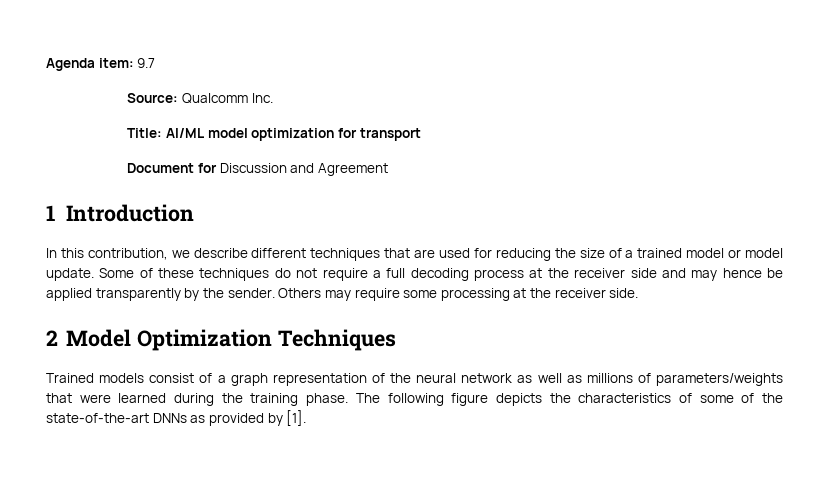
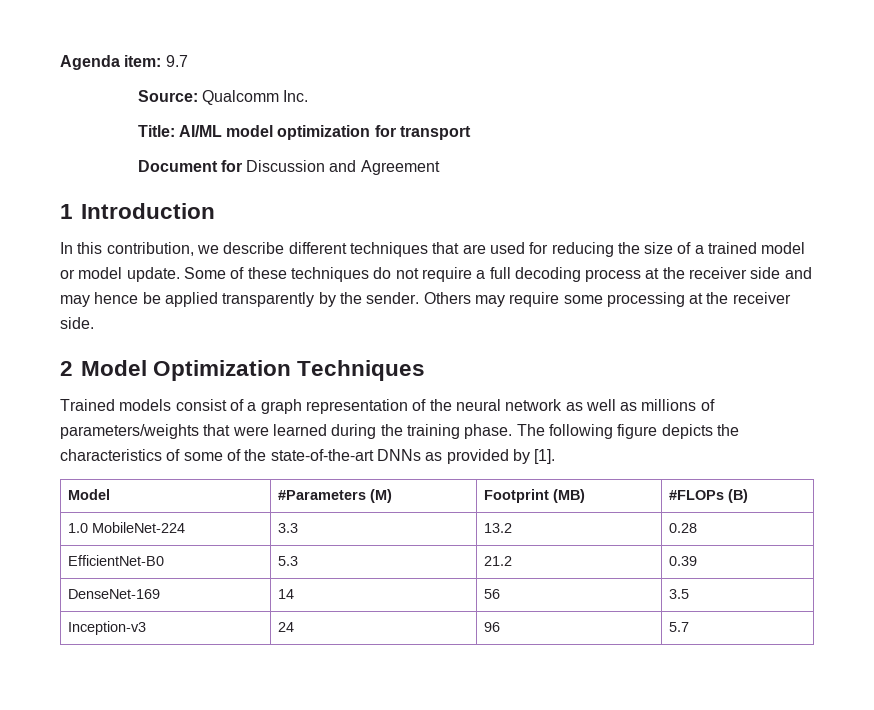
(307, 418) none -> [68,489,111,500] [278,489,393,503] [484,489,586,503] [669,489,749,503] [68,522,186,533] [278,523,299,533] [484,523,513,533] [669,523,698,533] [68,555,165,566] [278,556,299,566] [484,556,513,566] [669,556,698,566] [68,589,161,599] [278,589,295,599] [484,589,501,599] [669,589,690,599] [68,621,147,635] [278,622,295,632] [484,622,501,632] [669,622,690,632] // Model | #Parameters (M) | Footprint (MB) | #FLOPs (B) // 1.0 MobileNet-224 | 3.3 | 13.2 | 0.28 // EfficientNet-B0 | 5.3 | 21.2 | 0.39 // DenseNet-169 | 14 | 56 | 3.5 // Inception-v3 | 24 | 96 | 5.7

